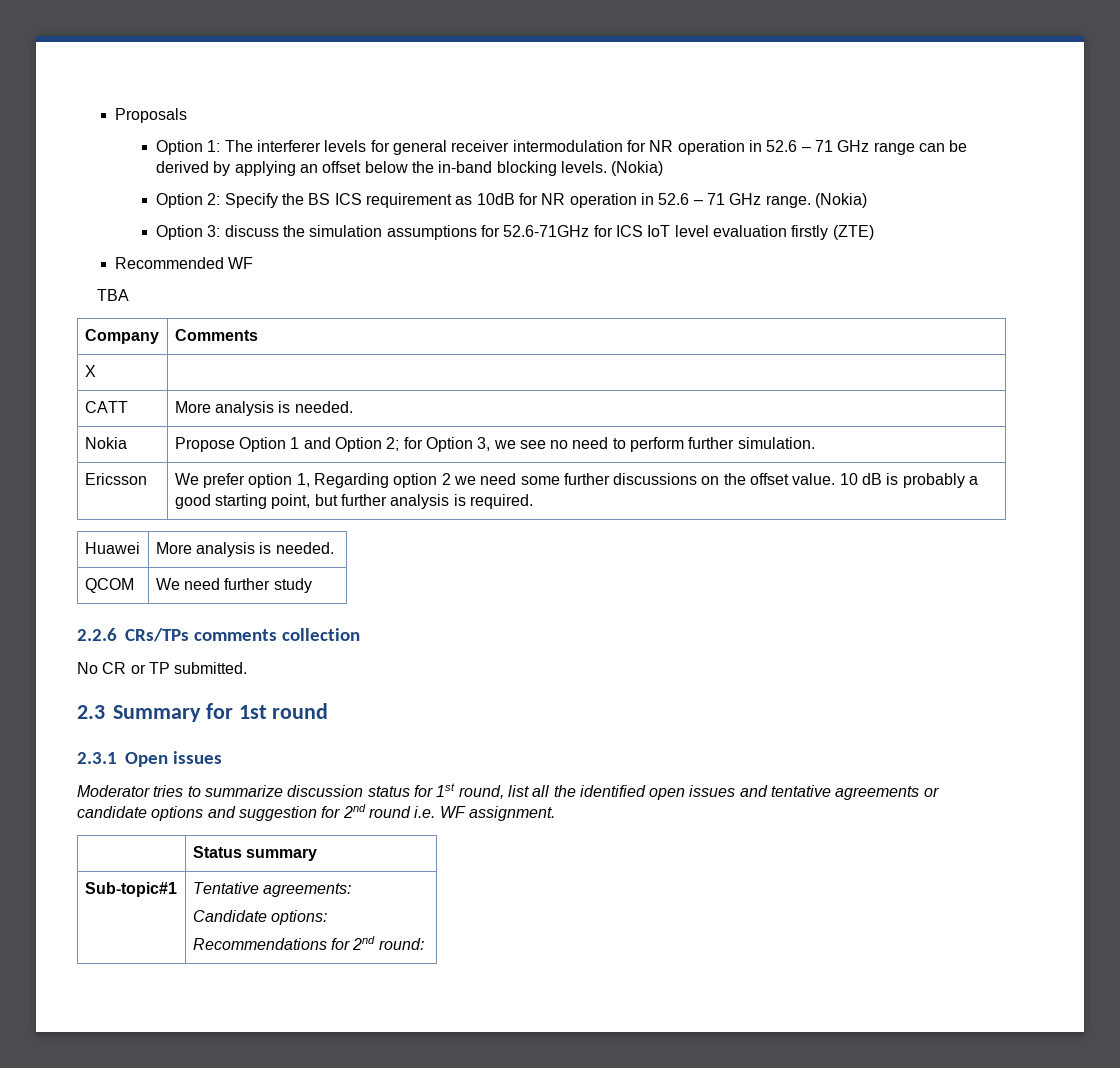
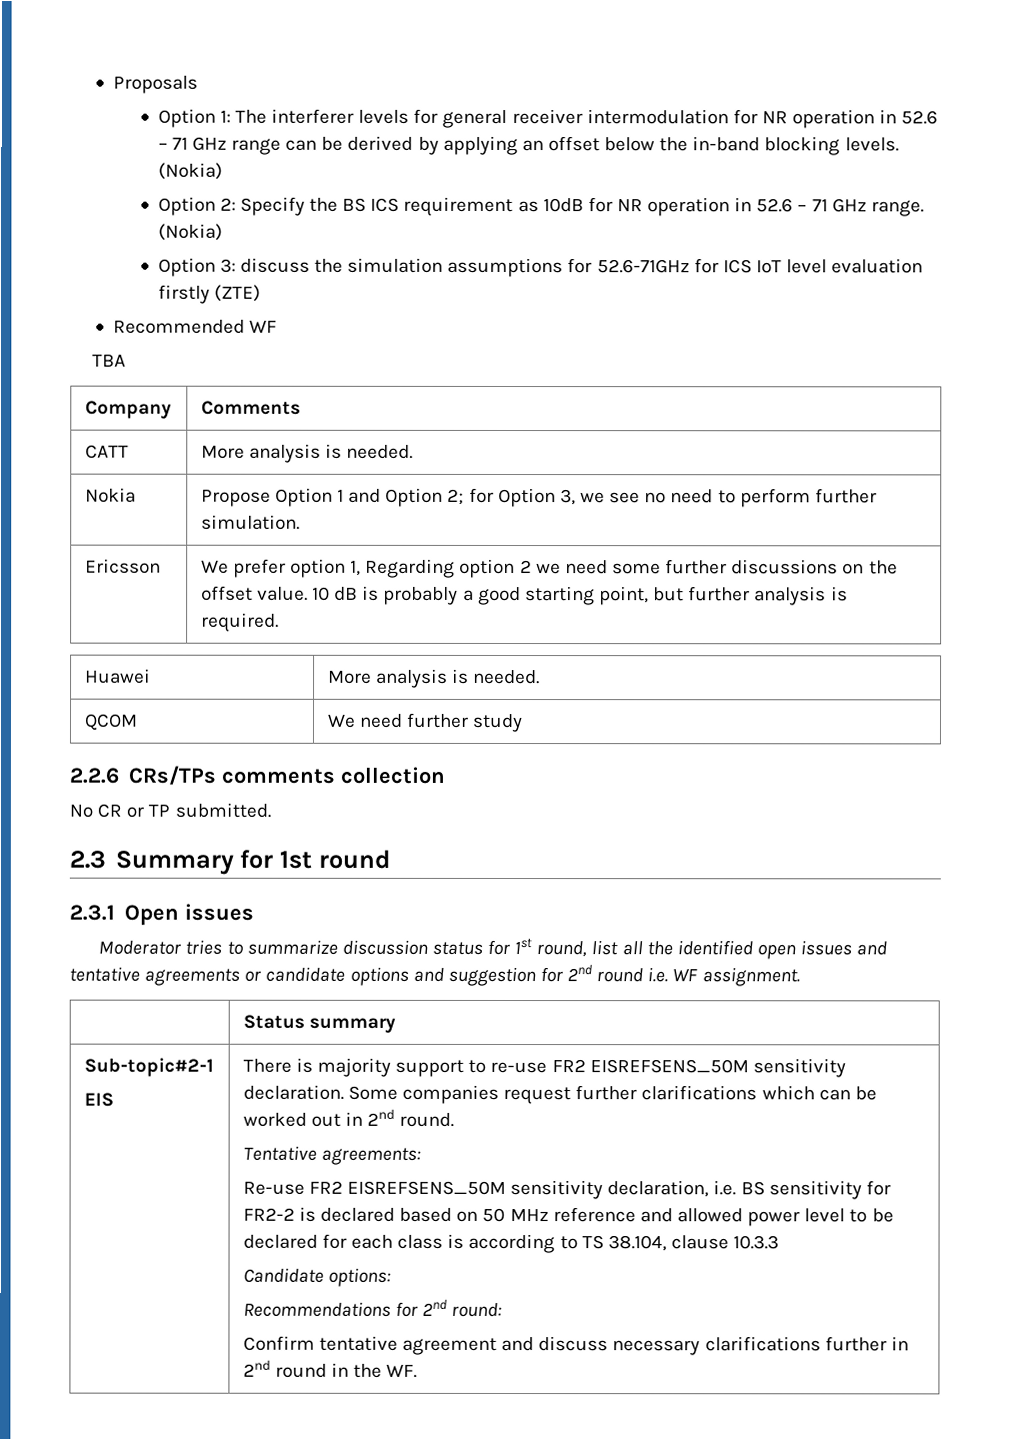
[84,365,96,377] // X | -> (301, 407) none
[84,882,177,897] [192,882,351,897] Sub-topic#1 | Tentative agreements: -> [83,1057,214,1077] [83,1092,114,1107] [242,1057,846,1078] [242,1084,877,1105] [242,1108,455,1127] [242,1145,421,1165] [242,1180,891,1200] [242,1206,894,1227] [242,1233,780,1254] Sub-topic#2-1 // EIS | There is majority support to re-use FR2 EISREFSENS_50M sensitivity declaration. Some companies request further clarifications which can be worked out in 2nd round. // Tentative agreements: // Re-use FR2 EISREFSENS_50M sensitivity declaration, i.e. BS sensitivity for FR2-2 is declared based on 50 MHz reference and allowed power level to be declared for each class is according to TS 38.104, clause 10.3.3
(424, 944) none -> [242,1335,909,1356] [242,1359,418,1378] // Confirm tentative agreement and discuss necessary clarifications further in 2nd round in the WF.

